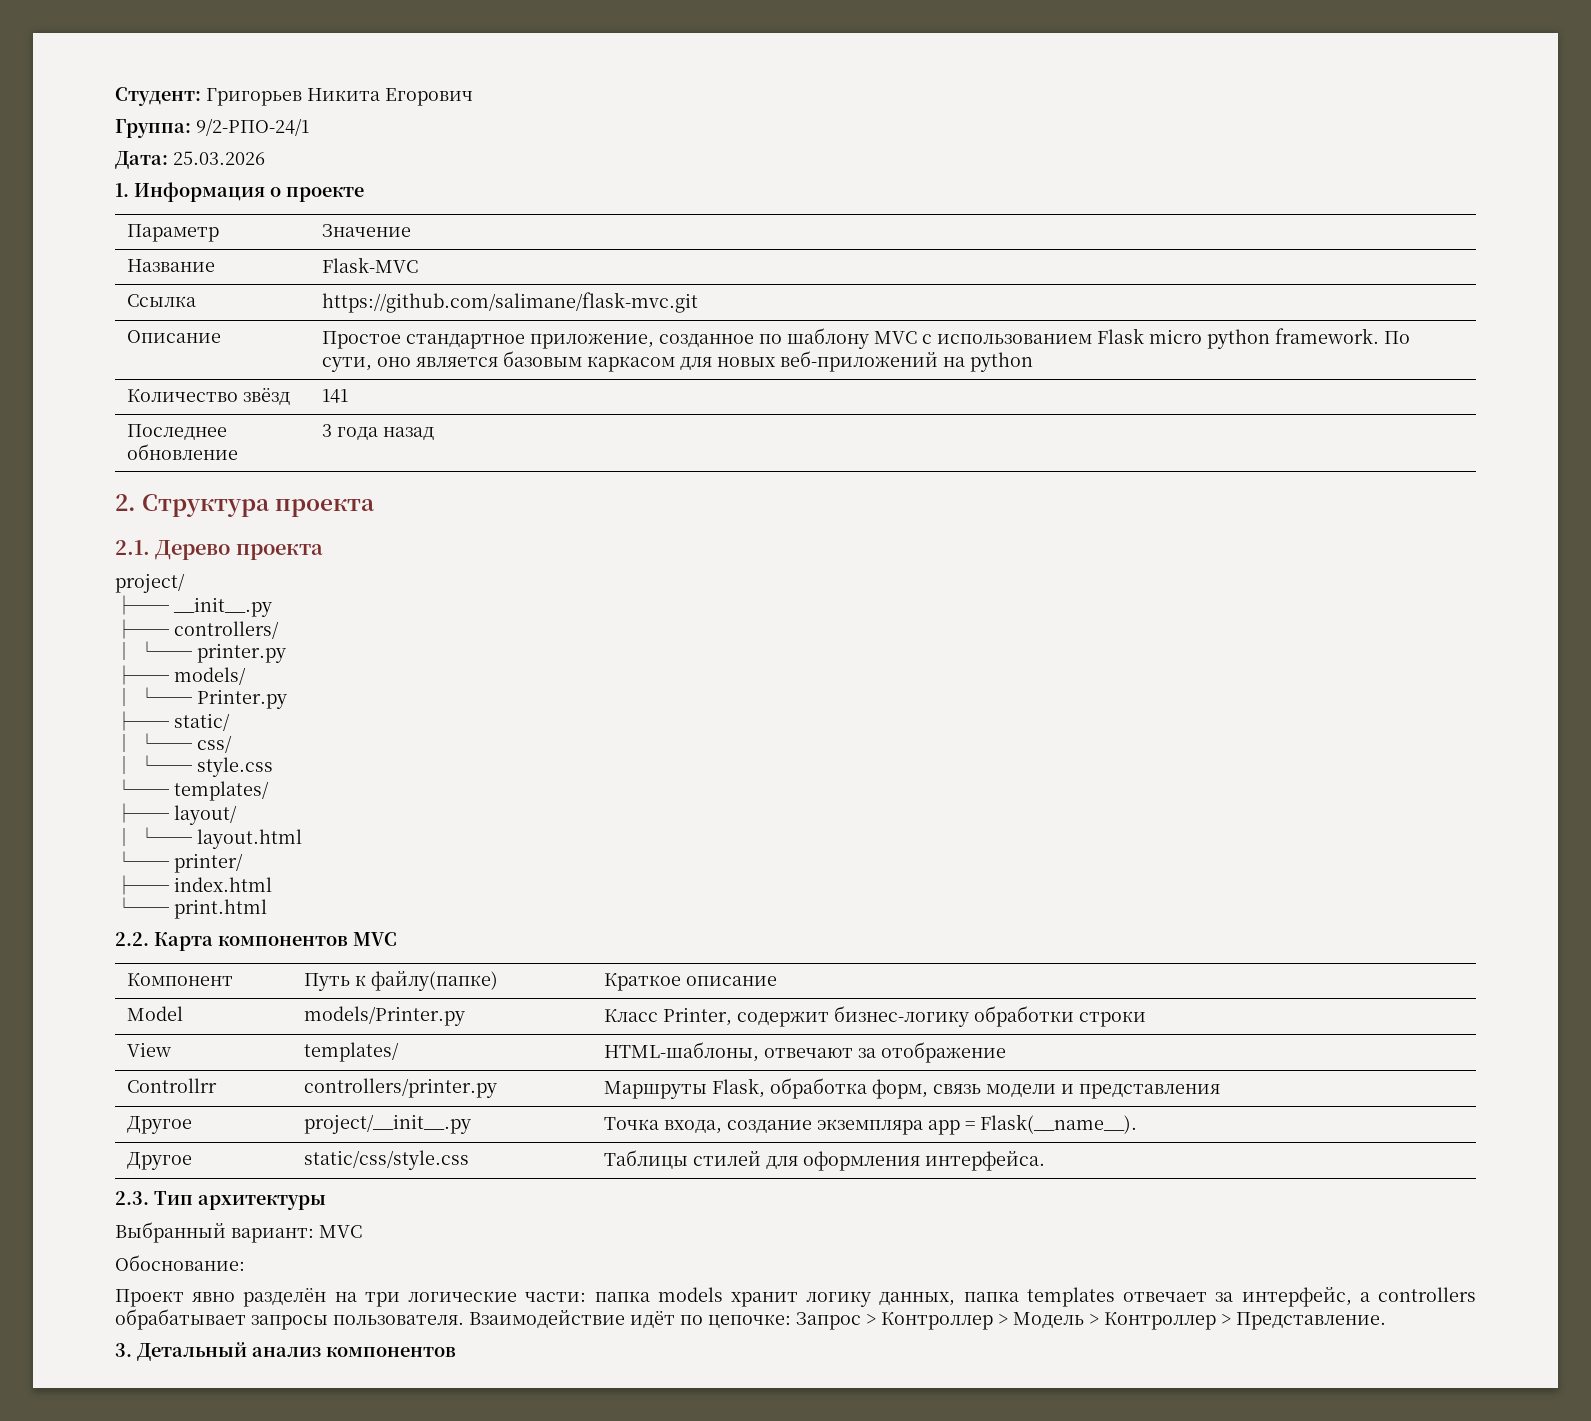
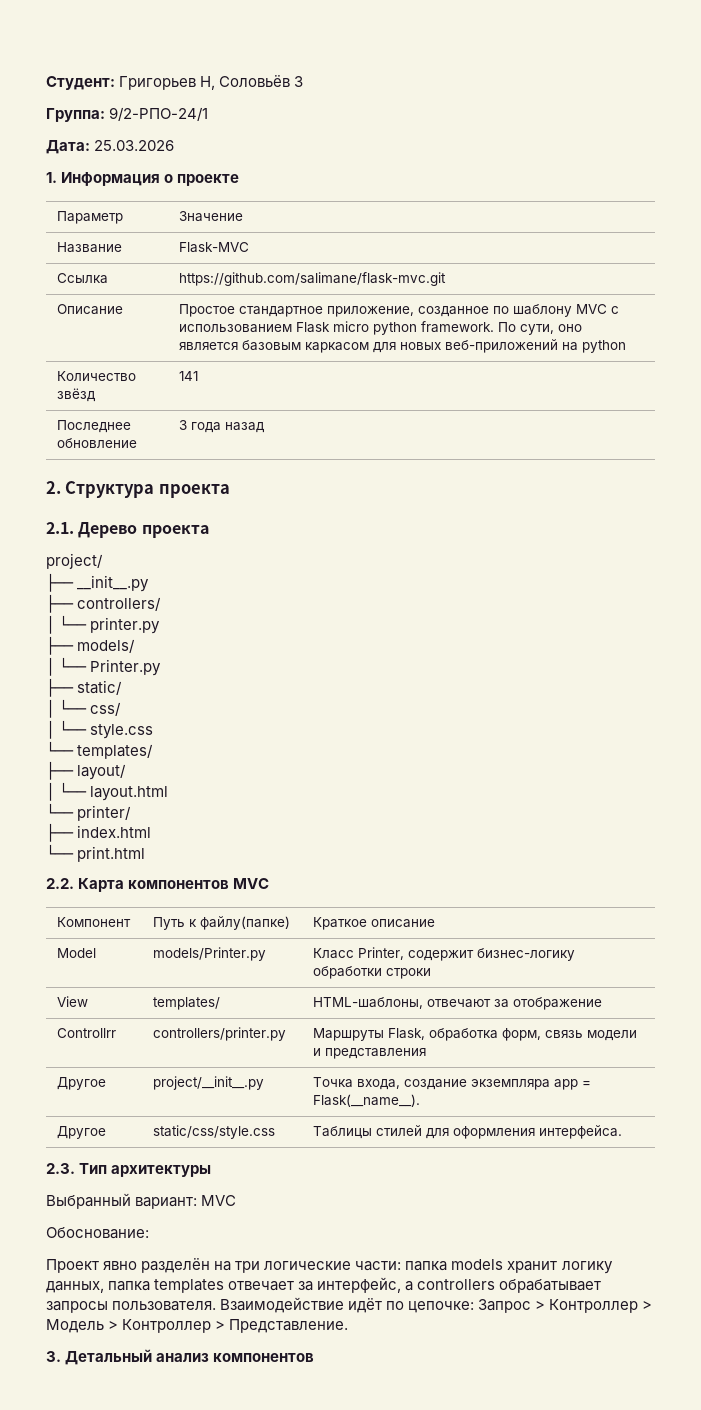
[307,88,473,106] Никита Егорович -> [200,75,304,90] Н, Соловьёв З

